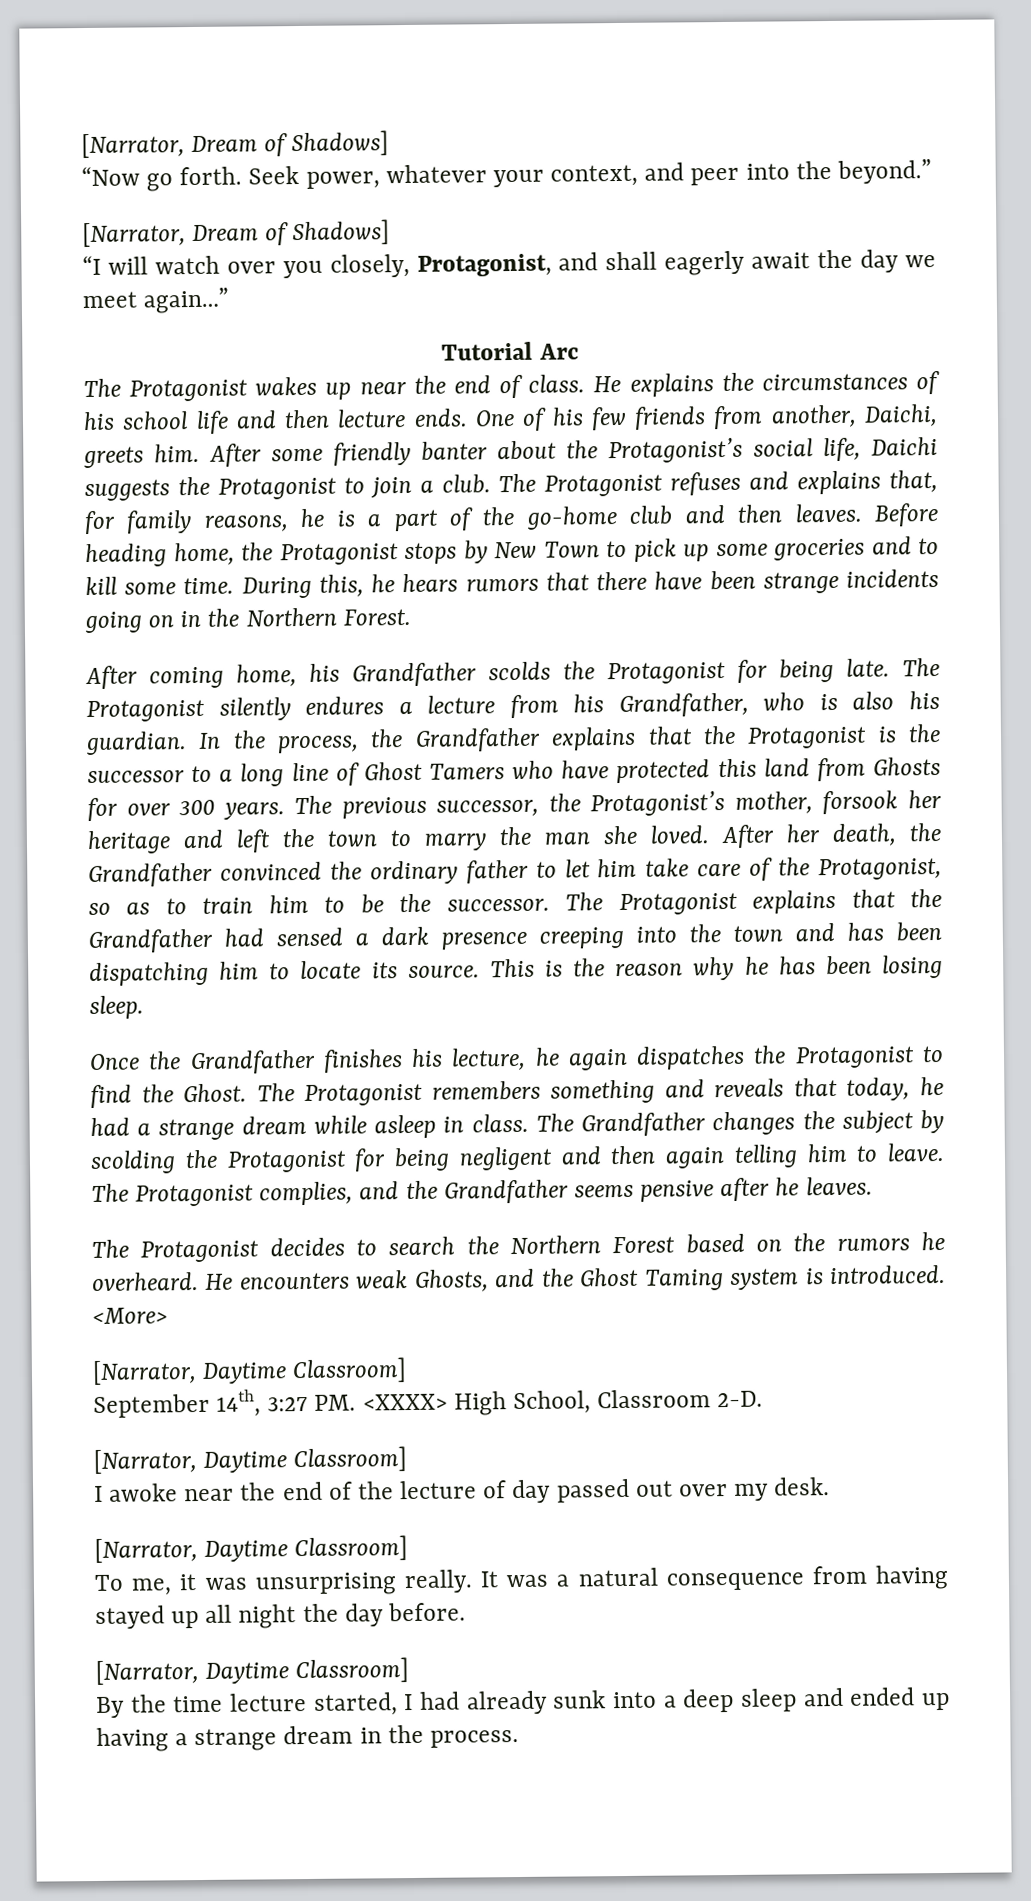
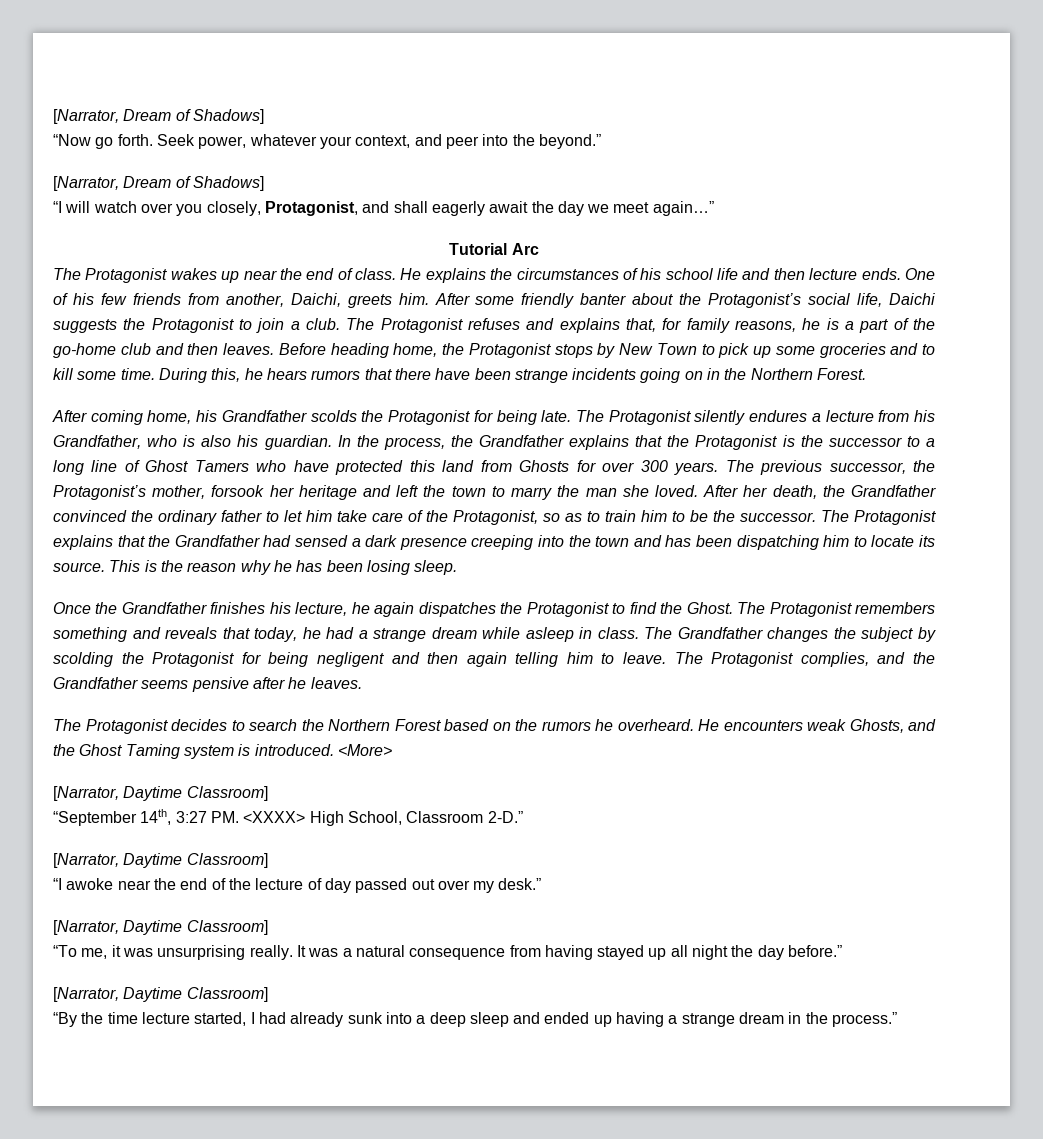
[93,1393,210,1418] September -> [53,811,137,826] “September
[717,1390,764,1408] [93,1446,408,1474] [94,1485,103,1502] 2-D. // [Narrator, Daytime Classroom] // I -> [487,811,523,823] [53,853,268,868] [53,878,62,890] 2-D.” // [Narrator, Daytime Classroom] // “I
[773,1477,831,1496] [94,1535,409,1563] [94,1574,124,1591] desk. // [Narrator, Daytime Classroom] // To -> [498,878,542,890] [53,920,268,935] [53,945,77,957] desk.” // [Narrator, Daytime Classroom] // “To
[387,1602,466,1622] [95,1657,410,1685] [96,1696,125,1718] before. // [Narrator, Daytime Classroom] // By -> [788,945,843,957] [53,987,268,1002] [53,1012,77,1027] before.” // [Narrator, Daytime Classroom] // “By
[429,1730,519,1748] process. -> [832,1012,898,1027] process.”

